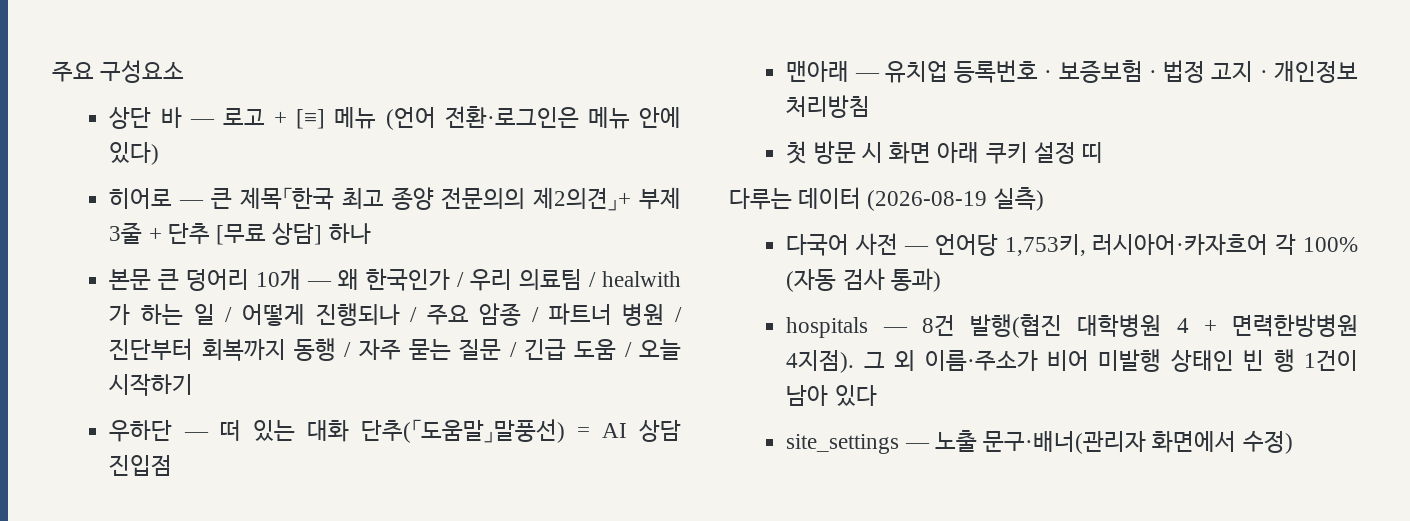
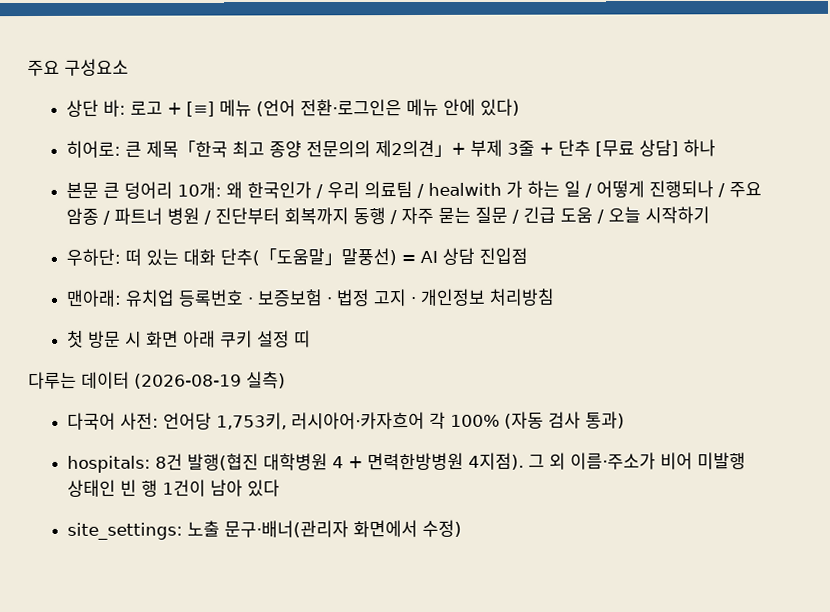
[160,107,215,128] 바 — -> [103,99,127,117] 바:
[109,188,205,209] 히어로 — -> [66,140,122,158] 히어로:
[256,269,333,290] 10개 — -> [177,181,223,199] 10개:
[109,420,209,442] 우하단 — -> [66,248,122,266] 우하단:
[786,61,880,82] 맨아래 — -> [66,289,123,307] 맨아래:
[855,233,930,255] 사전 — -> [120,412,160,430] 사전:
[786,317,908,338] hospitals — -> [67,455,152,473] hospitals:
[786,434,930,454] site_settings — -> [67,522,184,540] site_settings:

